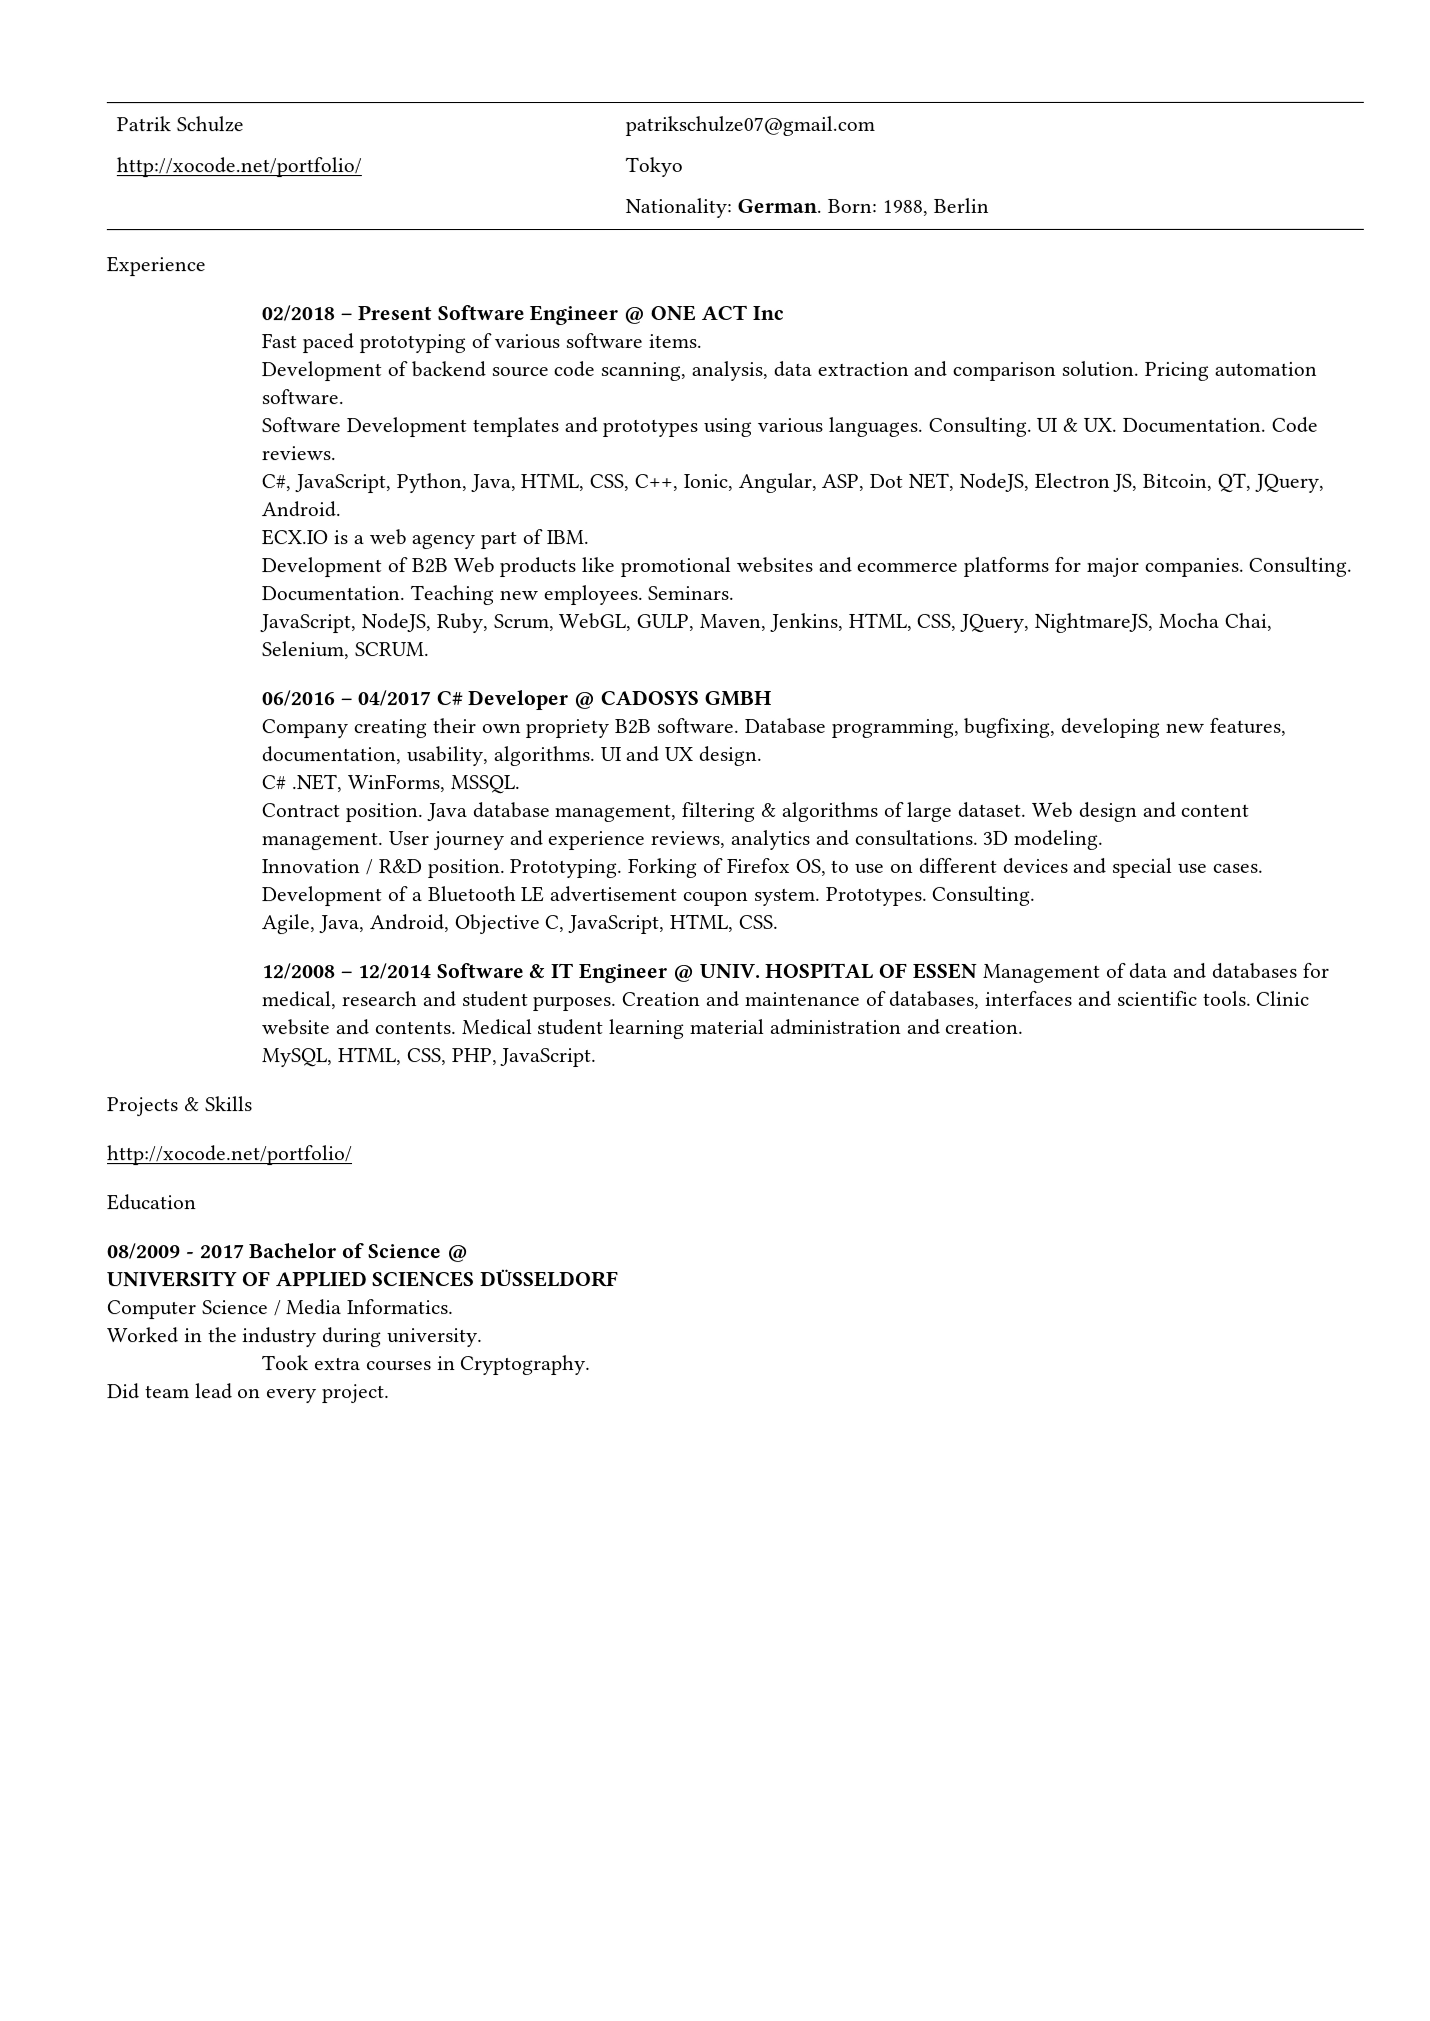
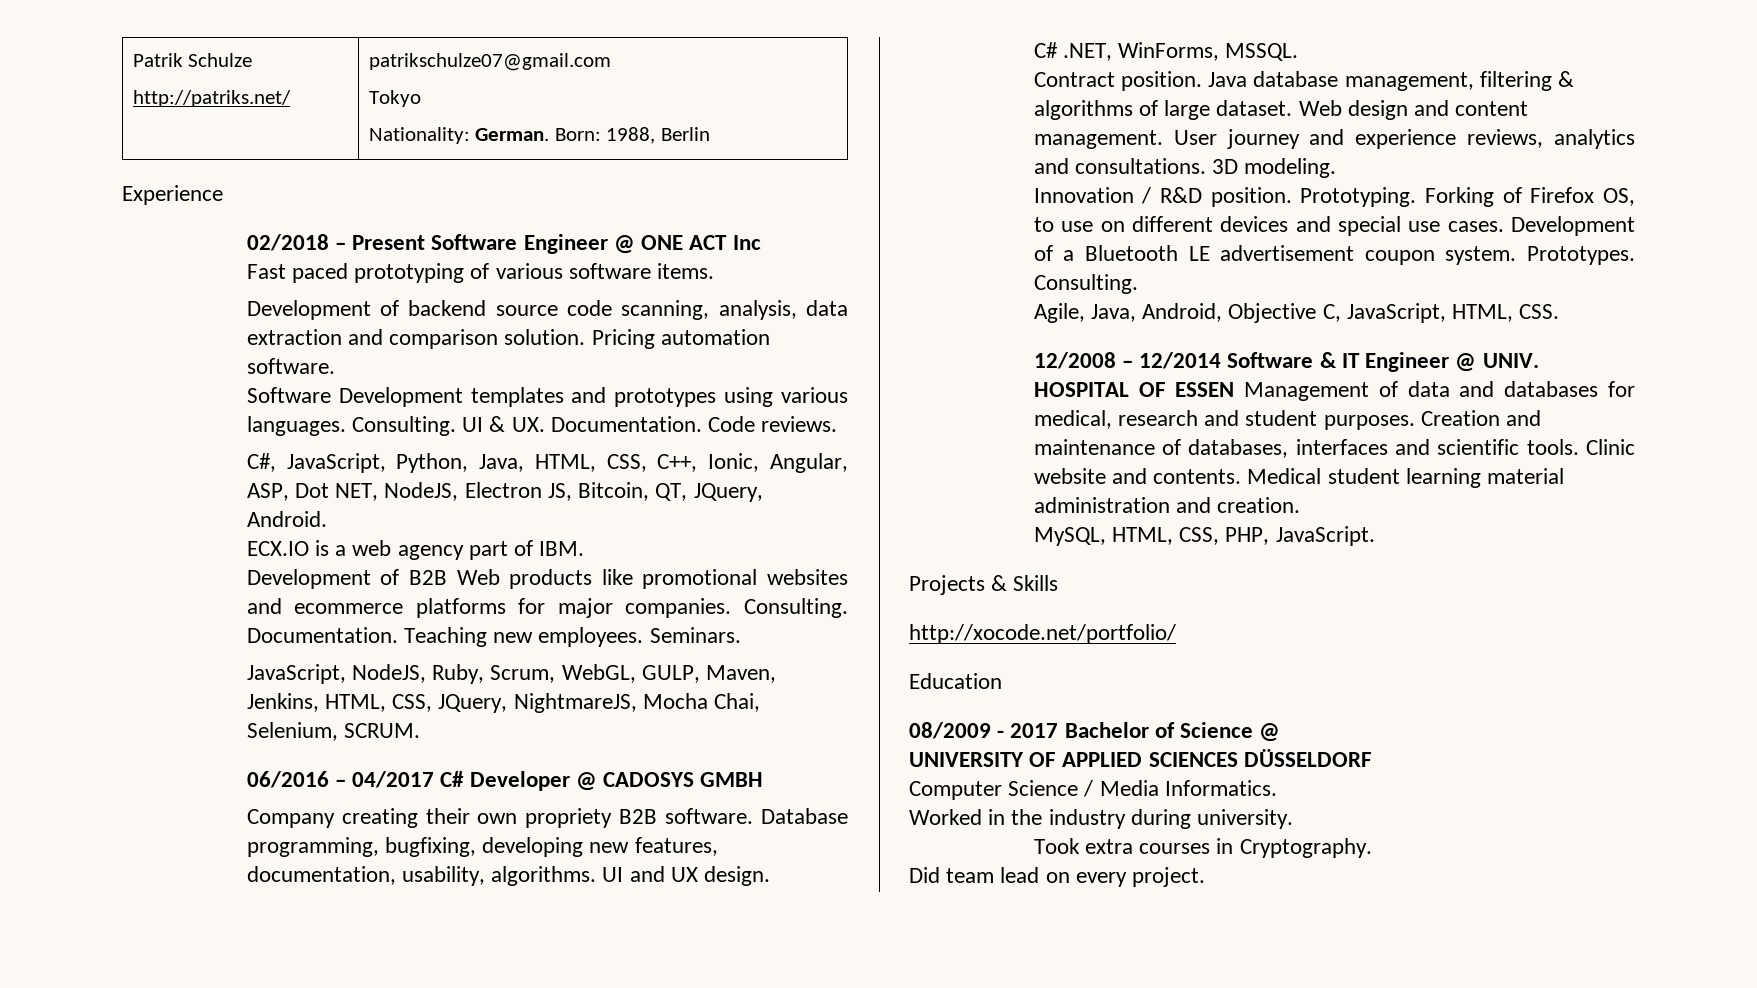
[116,157,363,178] http://xocode.net/portfolio/ -> [132,90,291,107] http://patriks.net/

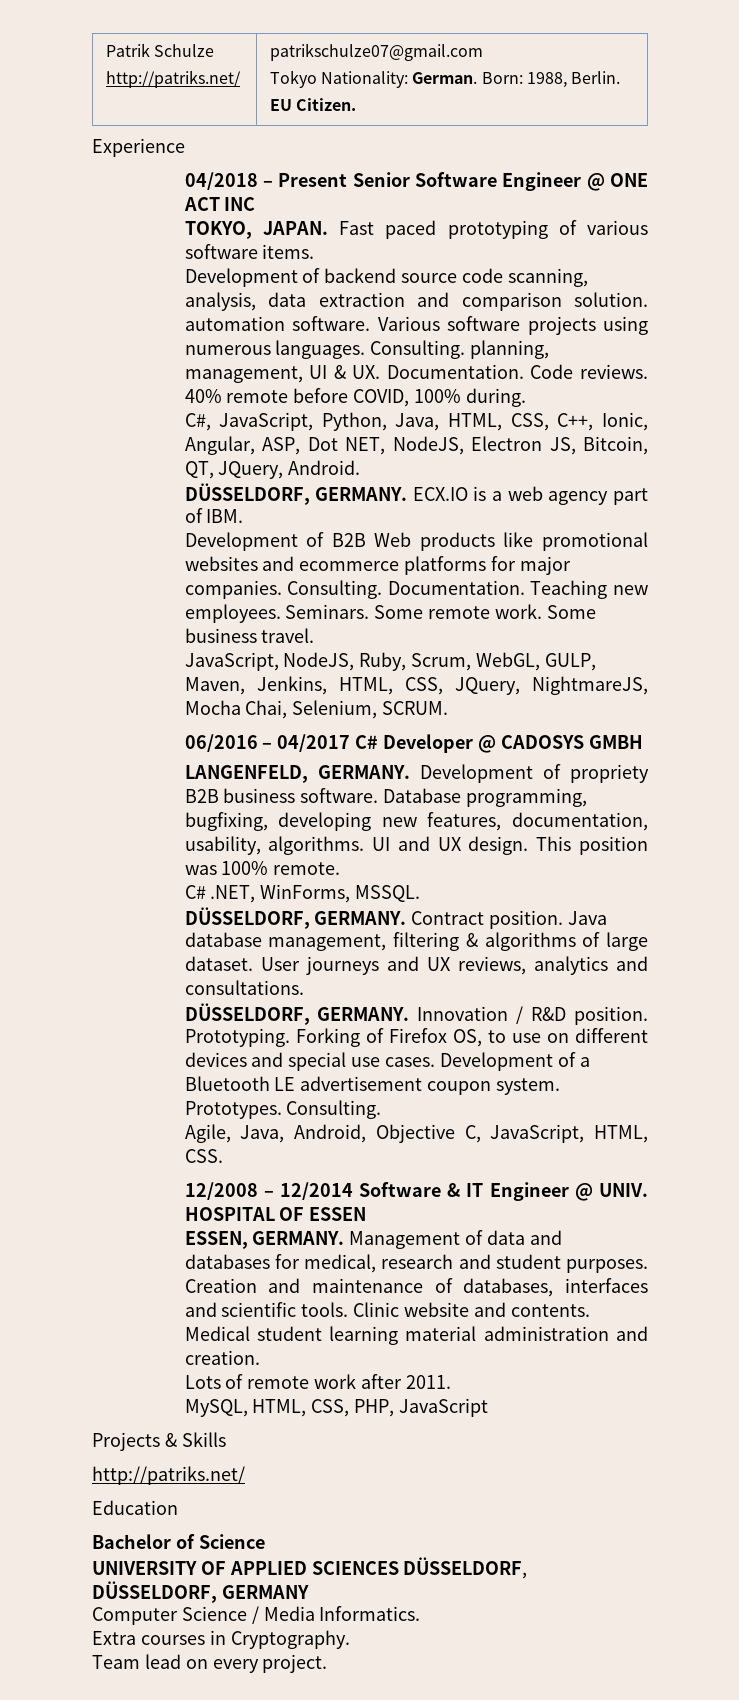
(421, 98) // -> (317, 79) none
[660,127,710,141] Berlin -> [571,71,621,84] [269,98,356,111] Berlin. // EU Citizen.
[246,234,329,251] 02/2018 -> [184,172,258,190] 04/2018
(426, 242) none -> [352,172,410,187] Senior
[732,235,761,250] Inc // -> [224,197,256,211] [184,221,328,239] INC // TOKYO, JAPAN.
[591,329,655,349] Pricing -> (648, 299) none
[246,387,848,407] [246,416,457,436] // Software Development templates and prototypes using various languages. Consulting. -> [377,316,648,335] [184,340,550,359] [184,366,303,383] Various software projects using numerous languages. Consulting. planning, management,
(838, 424) none -> [184,388,526,407] 40% remote before COVID, 100% during.
(327, 519) none -> [184,483,408,505] DÜSSELDORF, GERMANY.
(741, 635) none -> [374,604,596,619] [184,628,315,643] Some remote work. Some business travel.
[246,808,518,828] Company creating their own -> [184,764,561,783] LANGENFELD, GERMANY. Development of
(658, 816) none -> [223,788,296,803] business
(771, 876) none -> [536,836,649,855] [184,861,341,875] This position was 100% remote.
(1299, 52) none -> [184,907,407,929] DÜSSELDORF, GERMANY.
[1298,100,1529,120] [1033,129,1457,149] Web design and content management. User journey and experience -> [260,956,451,975] User journeys and UX
[1212,158,1337,178] 3D modeling. // -> [184,1003,410,1025] // DÜSSELDORF, GERMANY.
(1235, 389) none -> [184,1231,345,1249] // ESSEN, GERMANY.
(1301, 505) none -> [184,1374,451,1389] // Lots of remote work after 2011.
[1275,526,1375,546] JavaScript. -> [399,1398,489,1417] JavaScript
[909,624,1176,644] http://xocode.net/portfolio/ -> [92,1466,245,1485] http://patriks.net/
[909,722,1059,739] 08/2009 - 2017 -> (178, 1507) none
[1259,723,1281,742] @ -> (265, 1541) none
[1243,749,1372,767] DÜSSELDORF -> [403,1557,528,1579] [92,1581,309,1603] DÜSSELDORF, DÜSSELDORF, GERMANY
[909,809,1294,829] [1033,838,1134,854] Worked in the industry during university. // Took extra -> [92,1631,136,1645] Extra
[909,867,995,883] Did team -> [92,1655,140,1669] Team

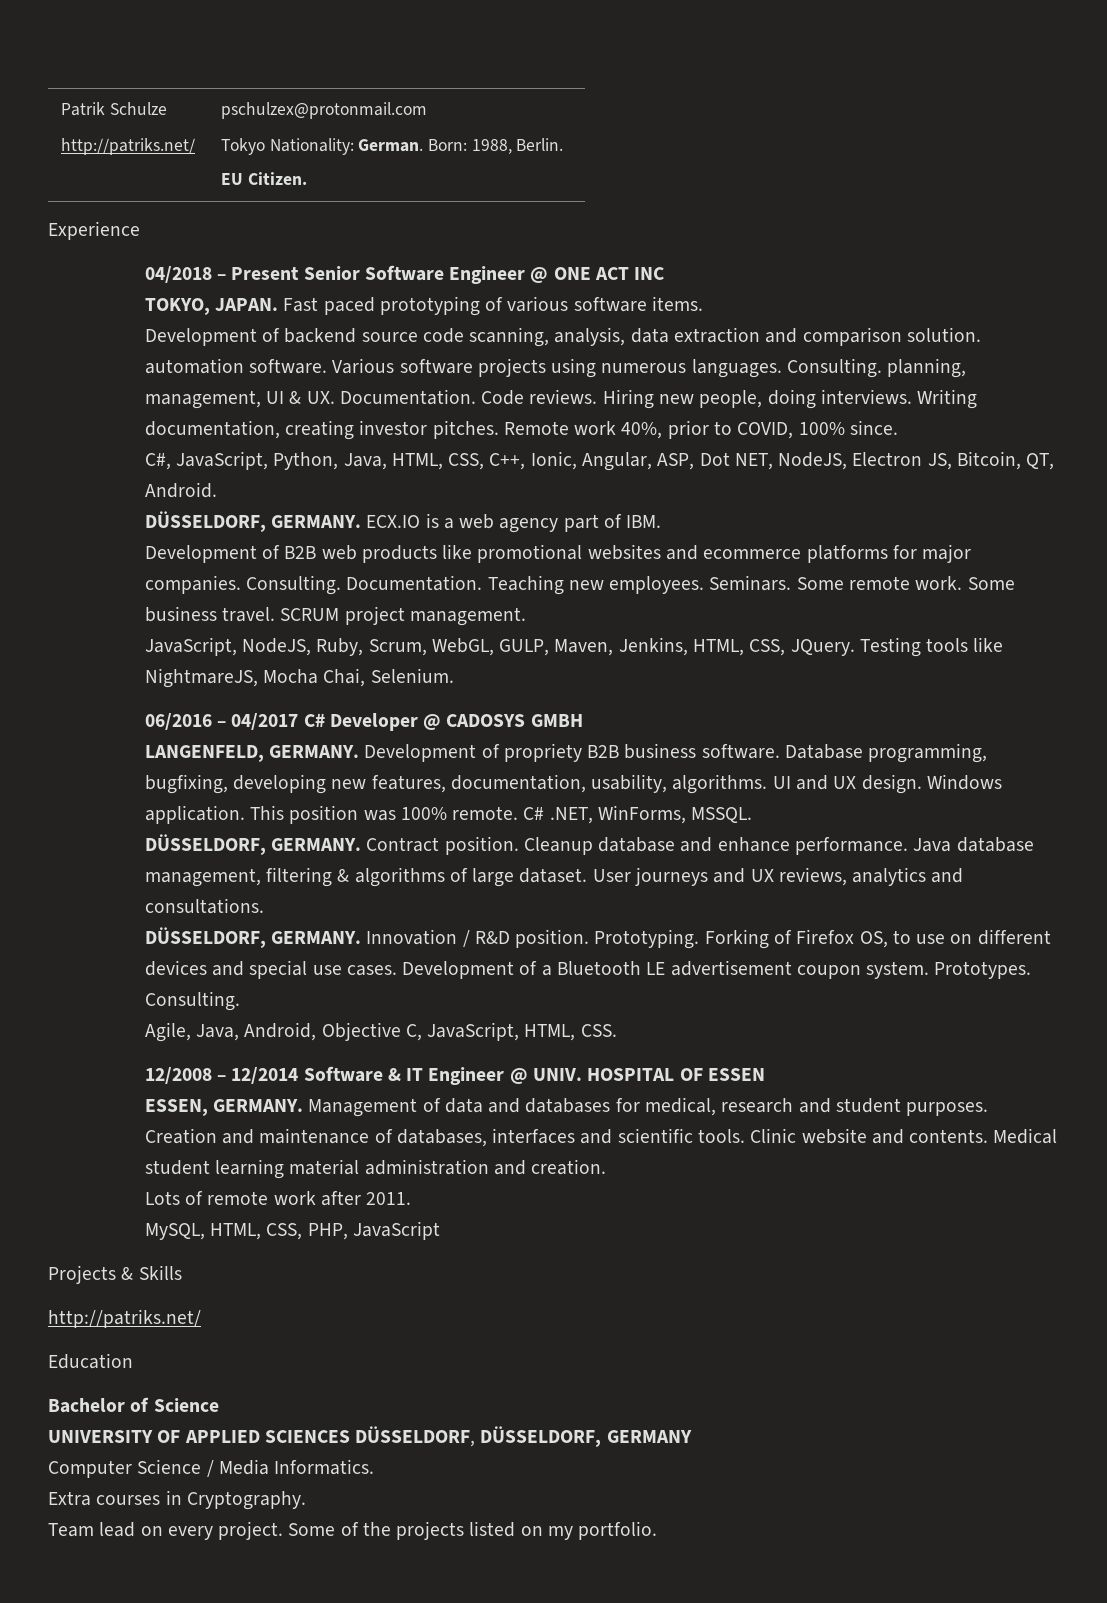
[269,43,483,61] patrikschulze07@gmail.com -> [220,102,427,119] pschulzex@protonmail.com
[184,388,349,403] 40% remote before -> [602,389,978,409] [144,420,732,440] Hiring new people, doing interviews. Writing documentation, creating investor pitches. Remote work 40%, prior to
[465,388,526,407] during. -> [849,420,898,435] since.
[218,461,284,479] JQuery, -> (1055, 461) none
[374,532,412,547] Web -> [321,545,357,560] web
(315, 635) none -> [280,606,526,626] SCRUM project management.
[454,677,520,695] JQuery, -> [790,637,1004,657] JQuery. Testing tools like
[292,700,449,719] Selenium, SCRUM. -> [370,668,454,683] Selenium.
(529, 845) none -> [926,774,1002,790] [144,805,245,824] Windows application.
(341, 868) // -> (519, 813) none
(564, 919) none -> [523,837,908,855] Cleanup database and enhance performance.
(328, 1663) none -> [288,1521,658,1540] Some of the projects listed on my portfolio.

